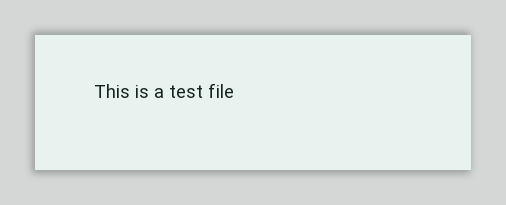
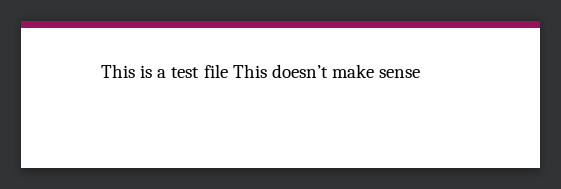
(234, 90) none -> [232,64,421,78] This doesn’t make sense

